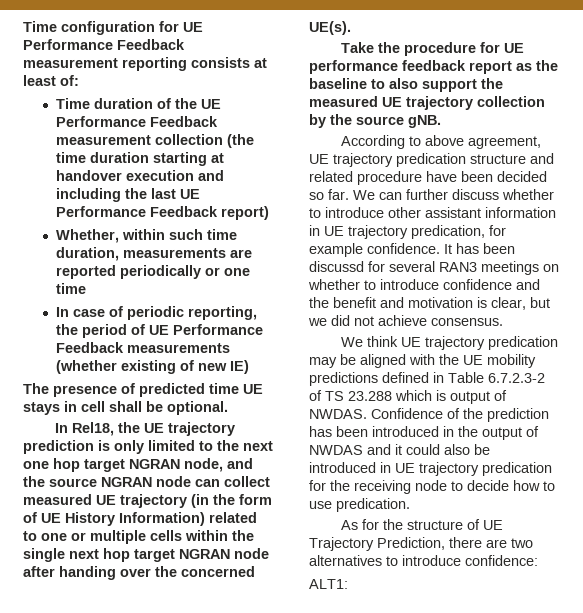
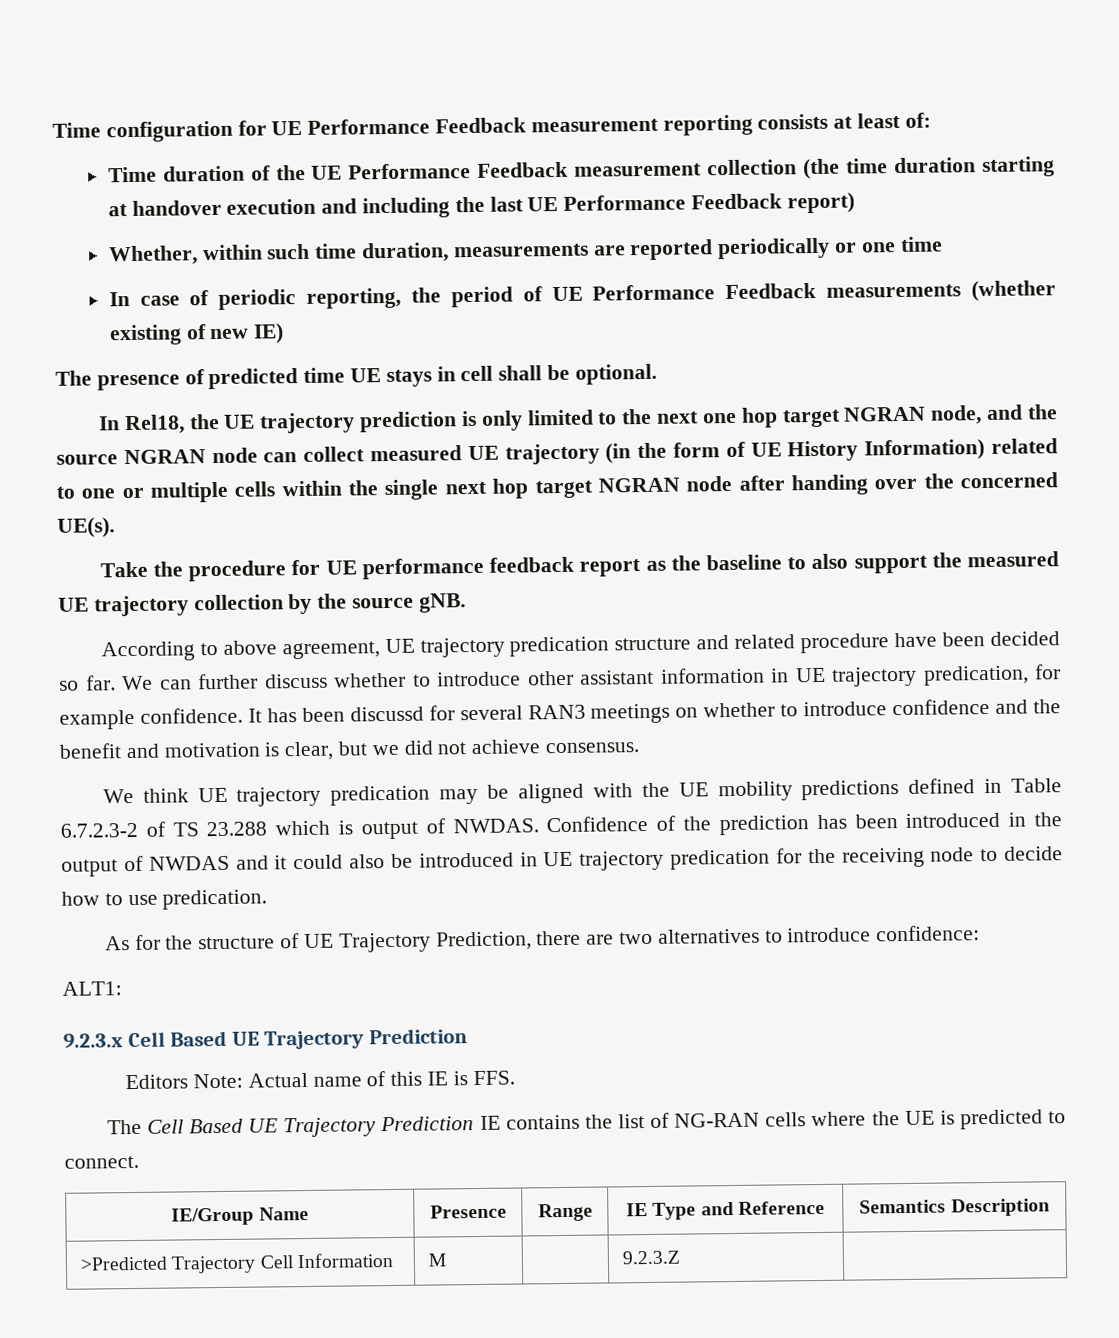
(348, 584) none -> [63,1028,468,1050] [125,1070,515,1090] [106,1109,1067,1138] [64,1155,139,1169] [171,1206,309,1226] [429,1204,507,1219] [537,1203,593,1222] [626,1200,825,1220] [859,1198,1050,1217] [80,1252,394,1274] [428,1253,447,1267] [622,1250,681,1265] // 9.2.3.x Cell Based UE Trajectory Prediction // Editors Note: Actual name of this IE is FFS. // The Cell Based UE Trajectory Prediction IE contains the list of NG-RAN cells where the UE is predicted to connect. // IE/Group Name | Presence | Range | IE Type and Reference | Semantics Description // >Predicted Trajectory Cell Information | M | | 9.2.3.Z |

